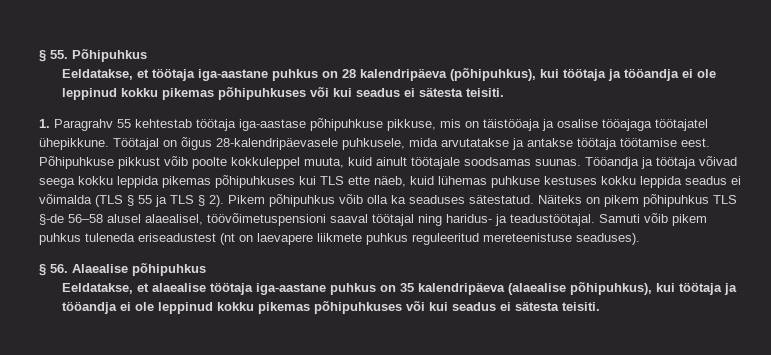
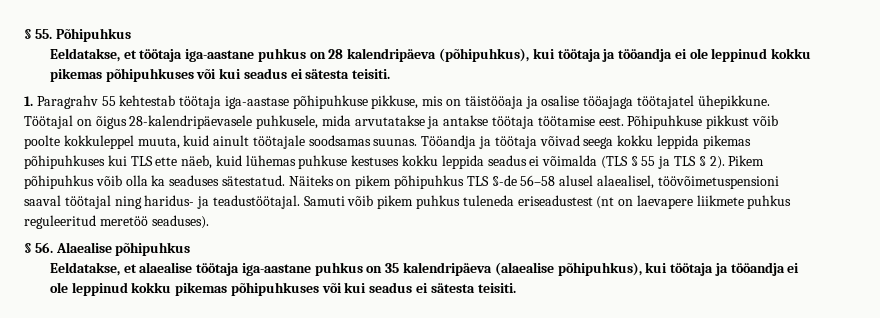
[483,233,572,242] mereteenistuse -> [99,216,148,226] meretöö

